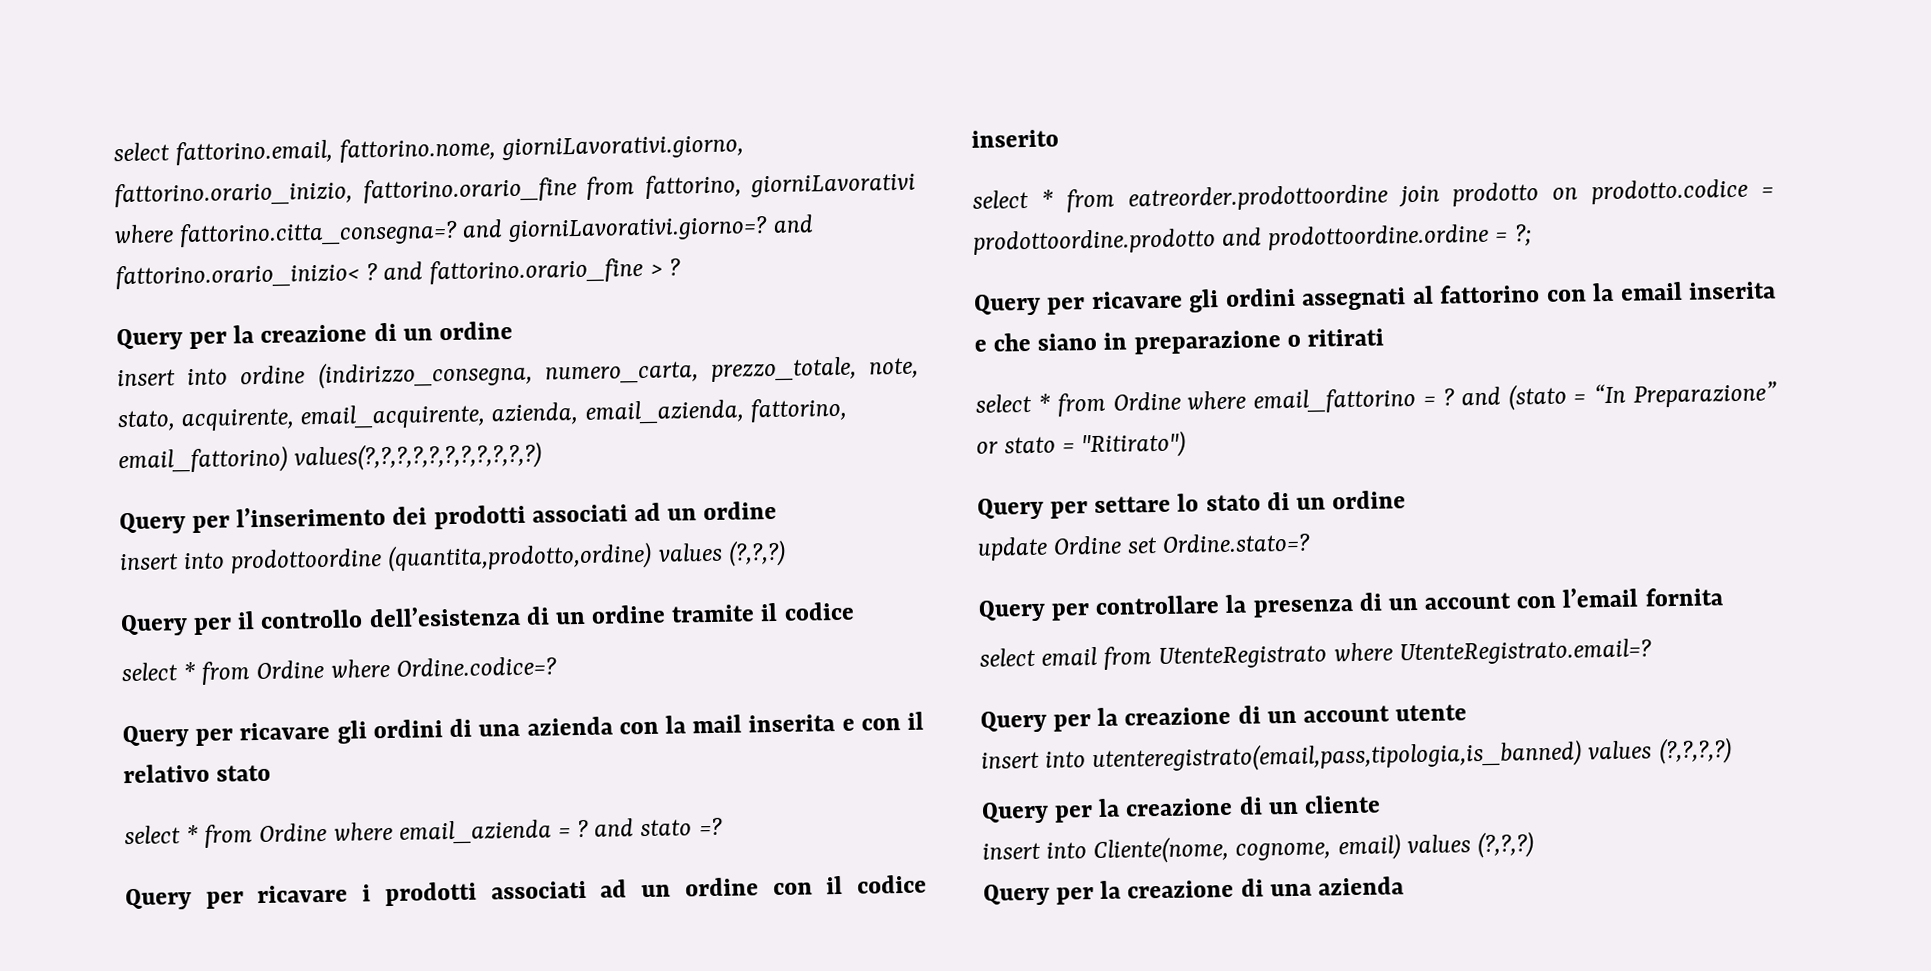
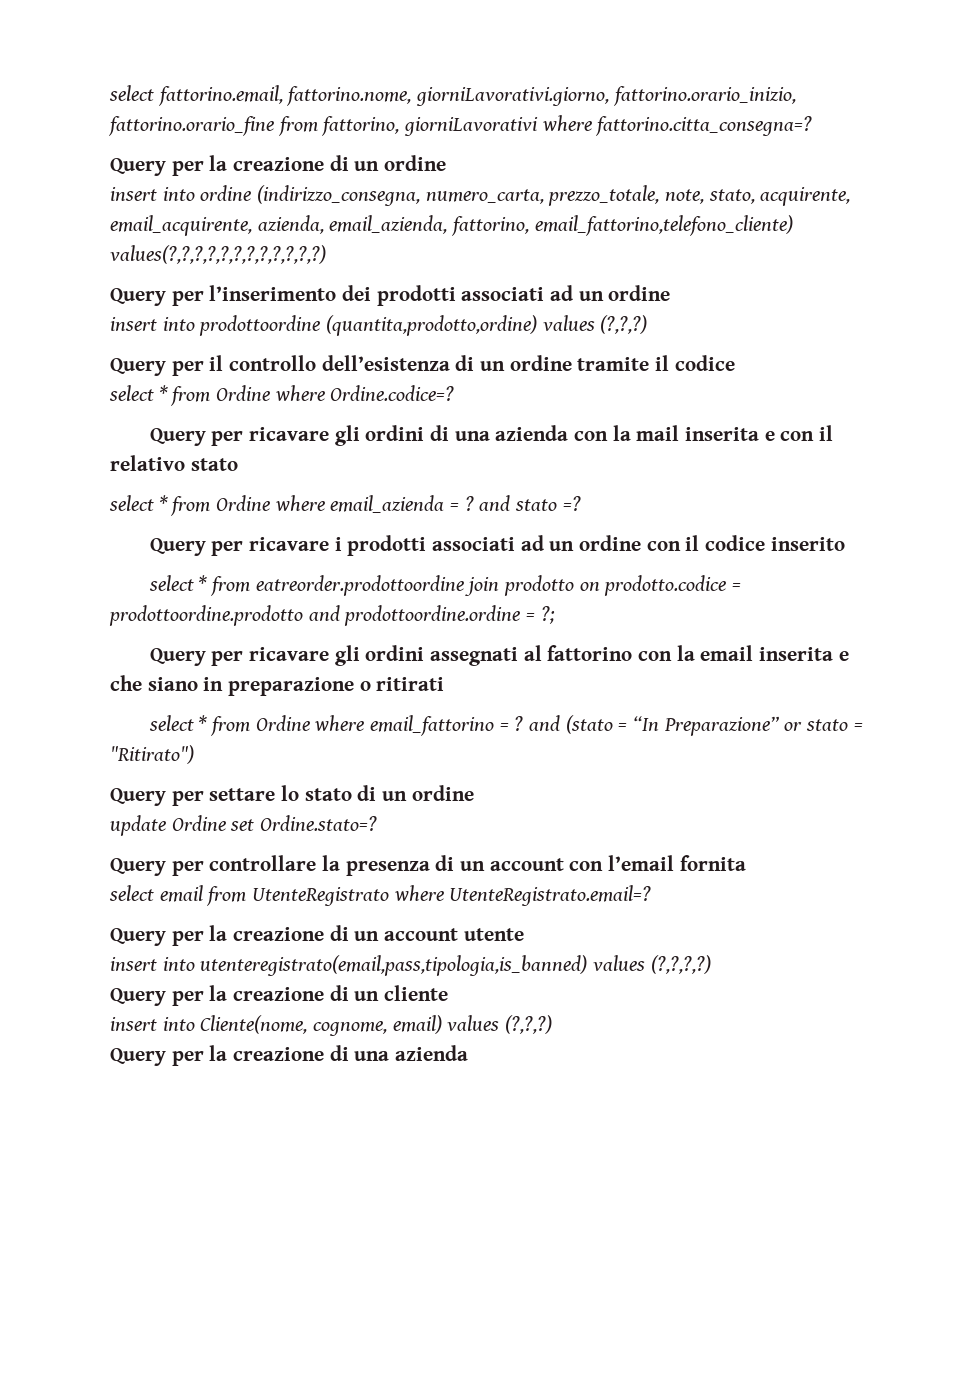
[462,214,814,243] [115,257,681,290] and giorniLavorativi.giorno=? and fattorino.orario_inizio< ? and fattorino.orario_fine > ? -> (813, 126) none
[118,441,543,475] email_fattorino) values(?,?,?,?,?,?,?,?,?,?,?) -> [534,215,793,236] [110,245,326,264] email_fattorino,telefono_cliente) values(?,?,?,?,?,?,?,?,?,?,?,?)

